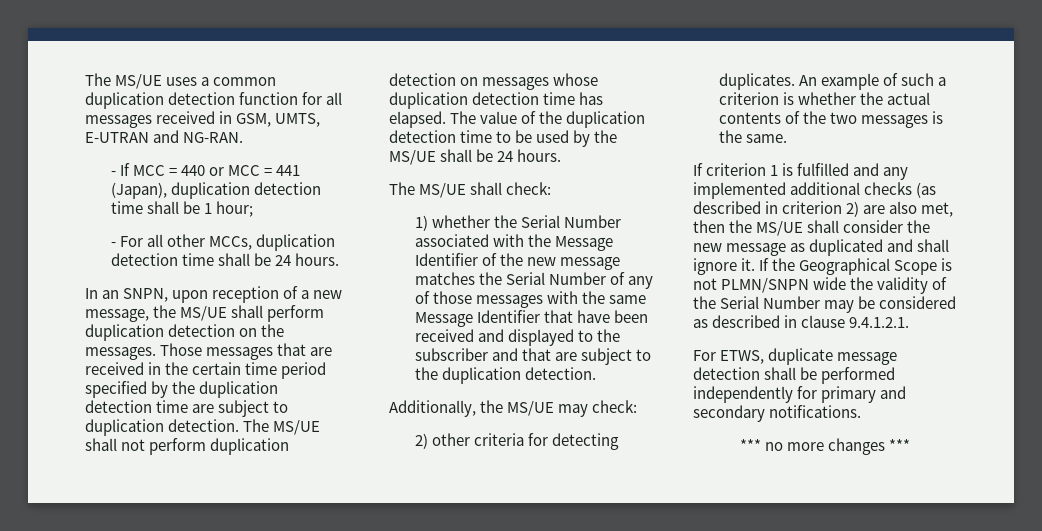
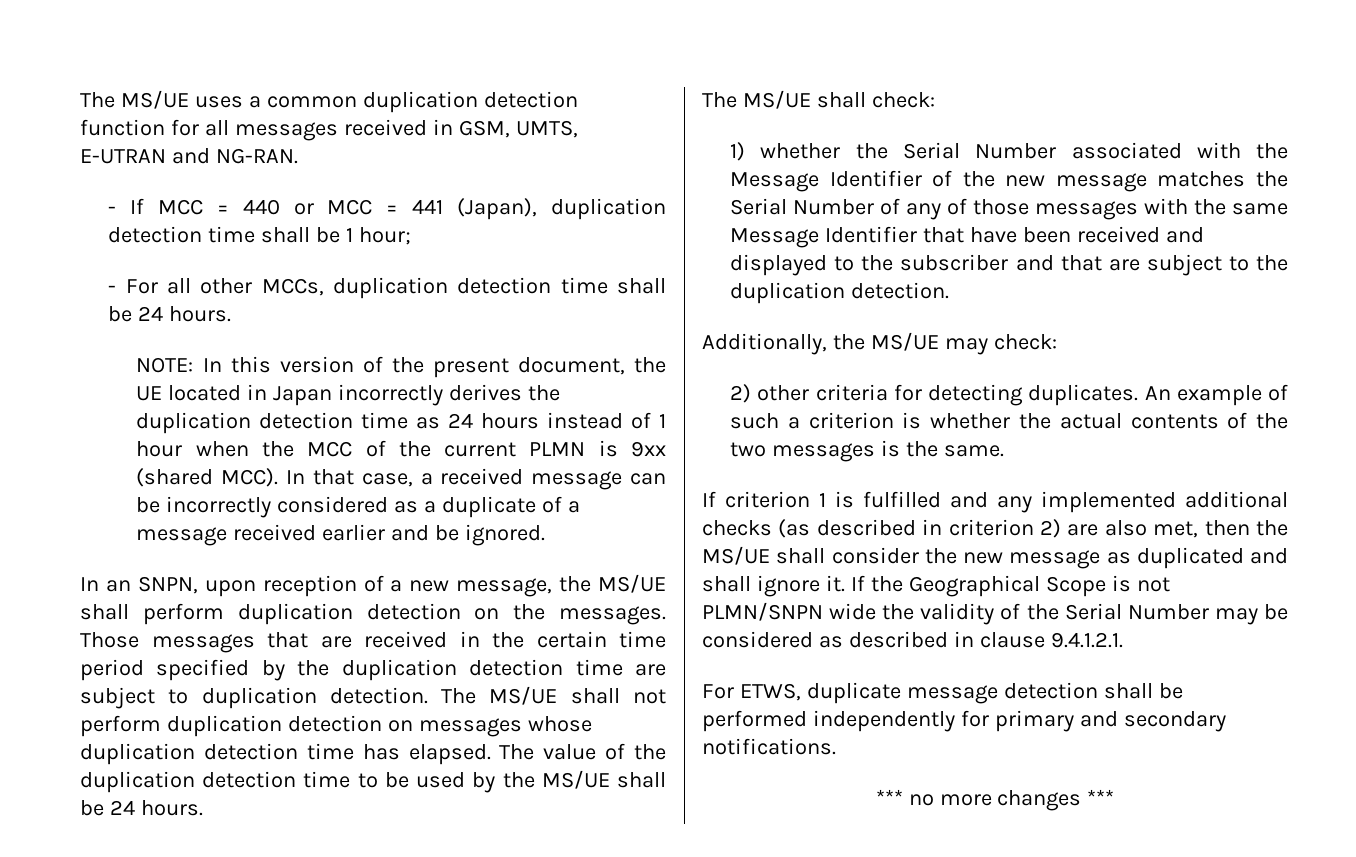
(339, 259) none -> [136,356,667,378] [136,384,561,406] [136,412,667,434] [136,440,666,457] [136,468,667,490] [136,496,581,518] [136,524,546,546] // NOTE: In this version of the present document, the UE located in Japan incorrectly derives the duplication detection time as 24 hours instead of 1 hour when the MCC of the current PLMN is 9xx (shared MCC). In that case, a received message can be incorrectly considered as a duplicate of a message received earlier and be ignored.

